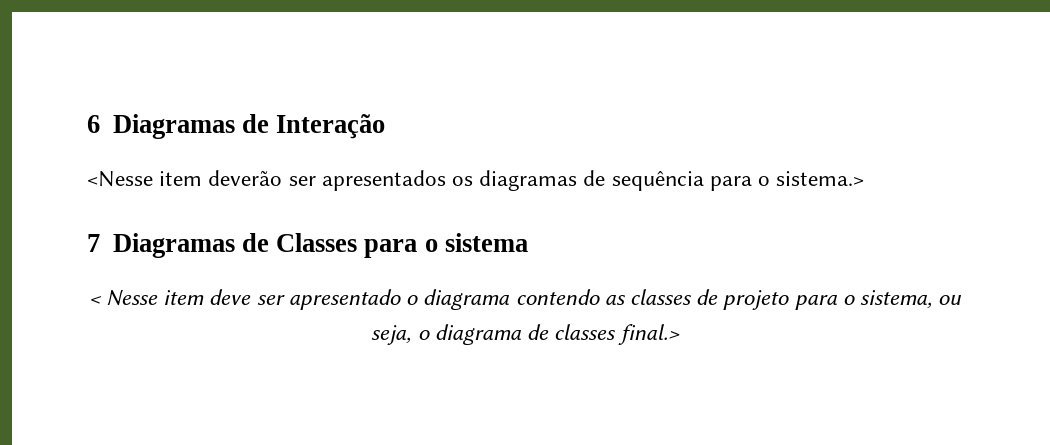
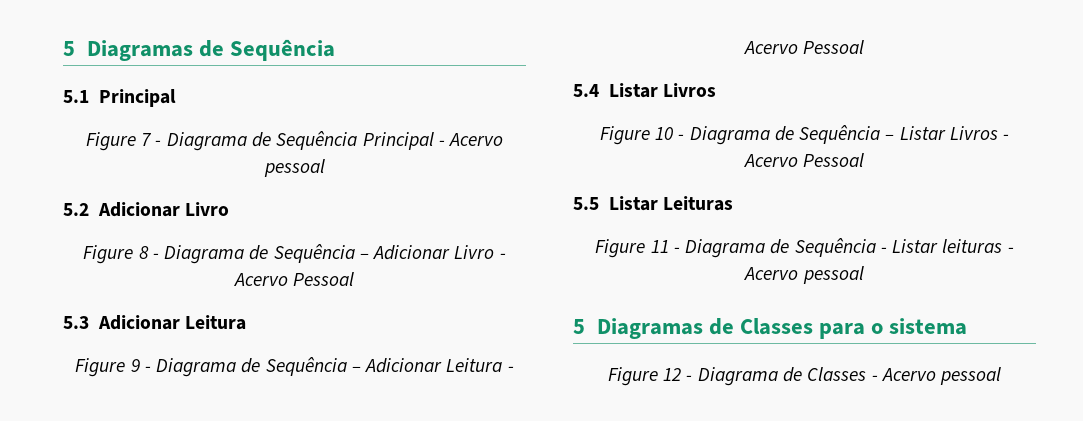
[87,114,386,139] [87,170,865,191] [87,234,100,252] 6 Diagramas de Interação // <Nesse item deverão ser apresentados os diagramas de sequência para o sistema.> // 7 -> [63,39,336,61] [63,89,176,107] [85,131,504,151] [263,159,325,177] [63,202,230,217] [83,244,506,264] [233,272,355,286] [63,315,247,330] [75,357,514,377] [743,40,865,54] [573,83,717,98] [599,125,1010,145] [743,153,865,167] [573,196,734,211] [595,238,1014,258] [744,266,864,284] [573,319,585,334] 5 Diagramas de Sequência // 5.1 Principal // Figure 7 - Diagrama de Sequência Principal - Acervo pessoal // 5.2 Adicionar Livro // Figure 8 - Diagrama de Sequência – Adicionar Livro - Acervo Pessoal // 5.3 Adicionar Leitura // Figure 9 - Diagrama de Sequência – Adicionar Leitura - Acervo Pessoal // 5.4 Listar Livros // Figure 10 - Diagrama de Sequência – Listar Livros - Acervo Pessoal // 5.5 Listar Leituras // Figure 11 - Diagrama de Sequência - Listar leituras - Acervo pessoal // 5
[88,289,963,310] [371,324,680,345] < Nesse item deve ser apresentado o diagrama contendo as classes de projeto para o sistema, ou seja, o diagrama de classes final.> -> [607,367,1002,386] Figure 12 - Diagrama de Classes - Acervo pessoal

